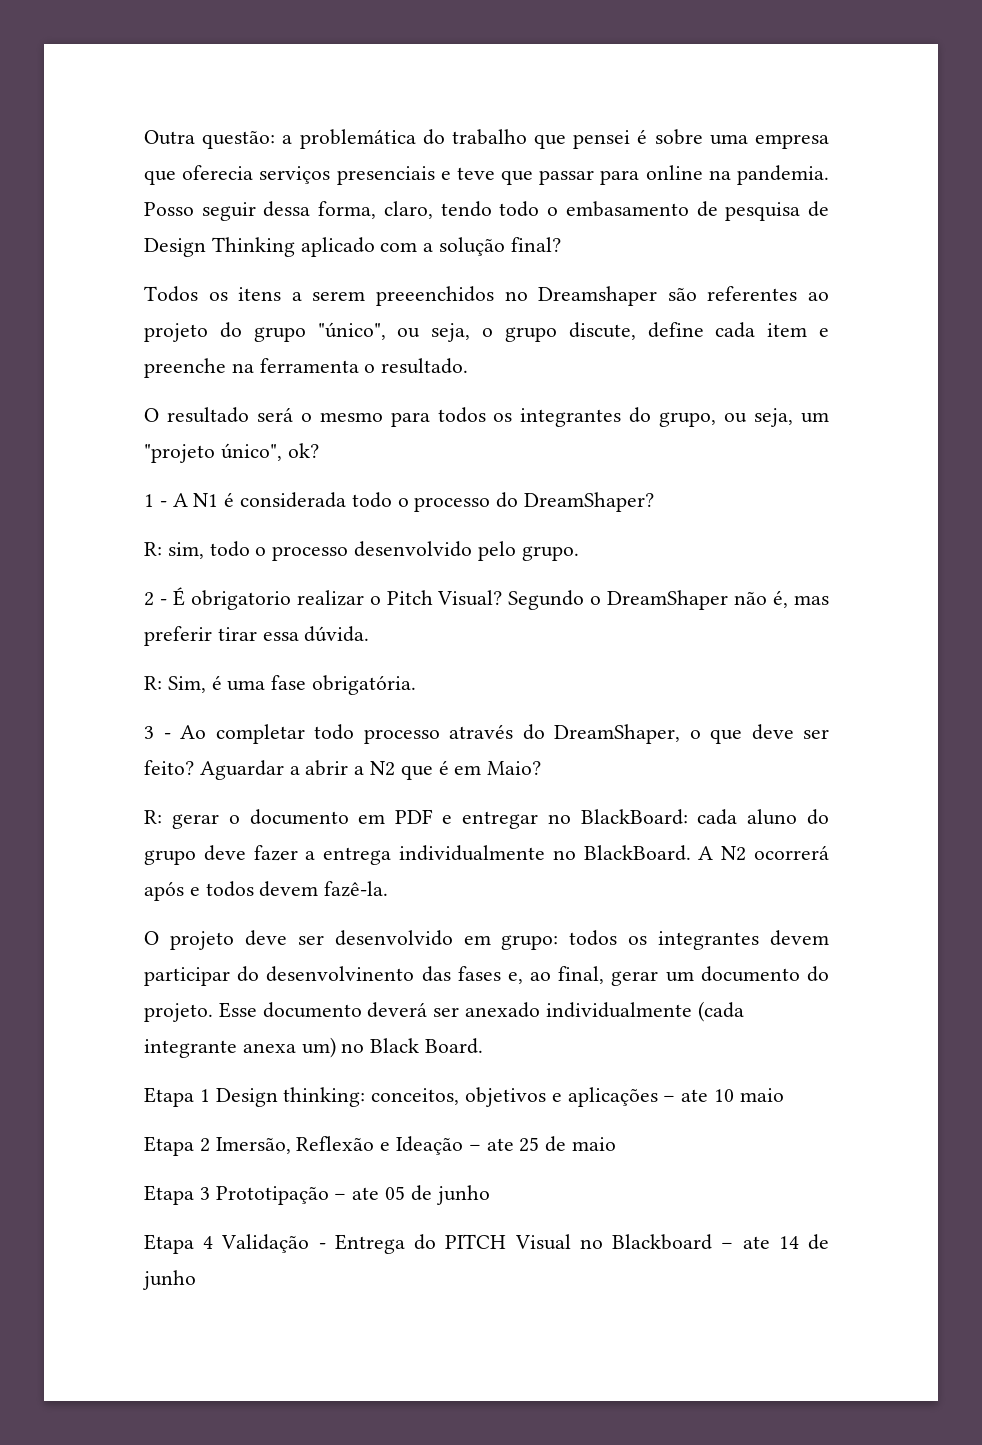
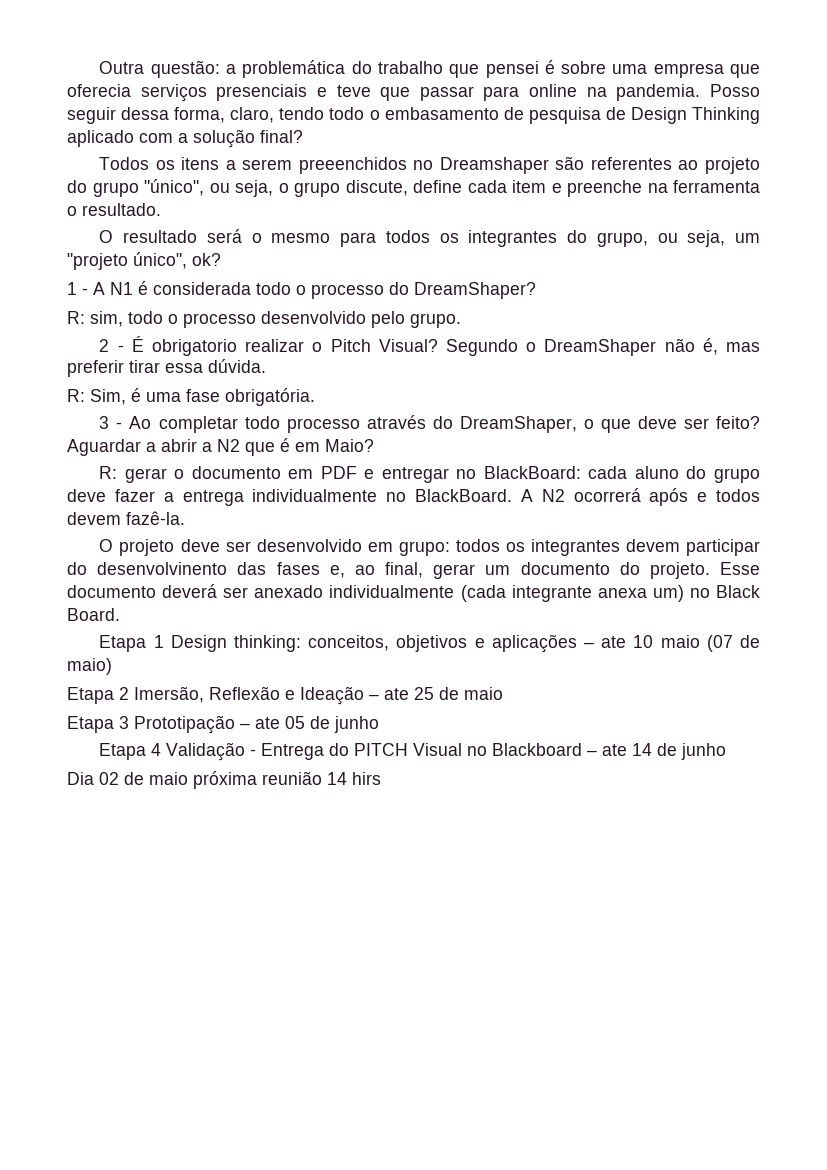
(784, 1095) none -> [706,635,761,652] [67,658,112,675] (07 de maio)
(196, 1280) none -> [67,771,381,789] // Dia 02 de maio próxima reunião 14 hirs

